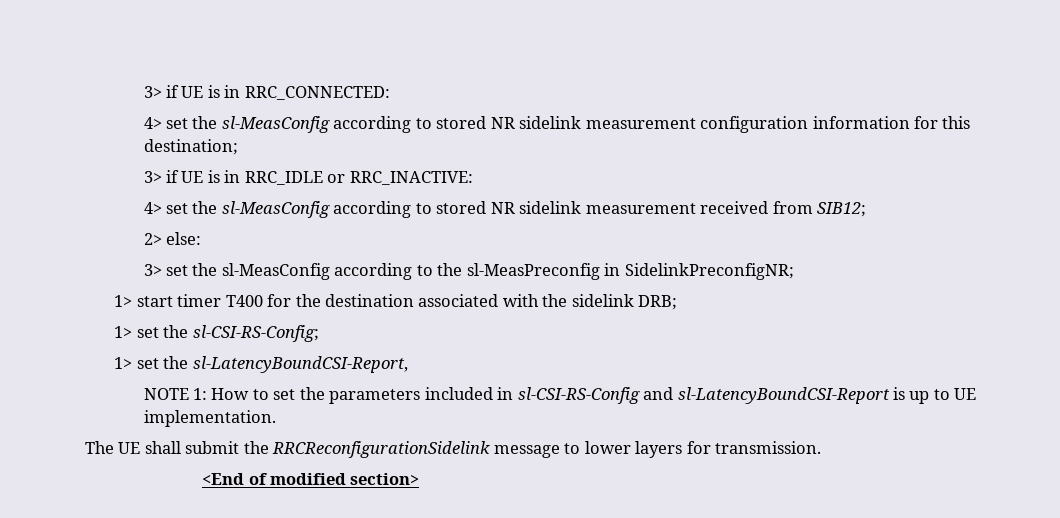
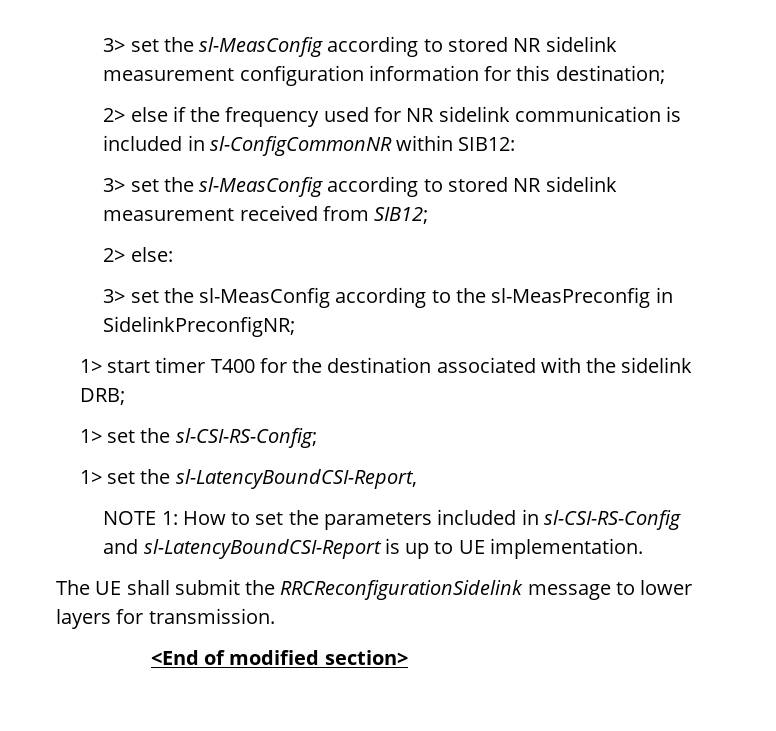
[143,85,390,100] [143,117,162,129] 3> if UE is in RRC_CONNECTED: // 4> -> [103,38,126,52] 3>
[143,170,473,185] [143,202,162,214] 3> if UE is in RRC_IDLE or RRC_INACTIVE: // 4> -> [103,106,682,127] [103,135,516,156] [103,178,126,192] 2> else if the frequency used for NR sidelink communication is included in sl-ConfigCommonNR within SIB12: // 3>

